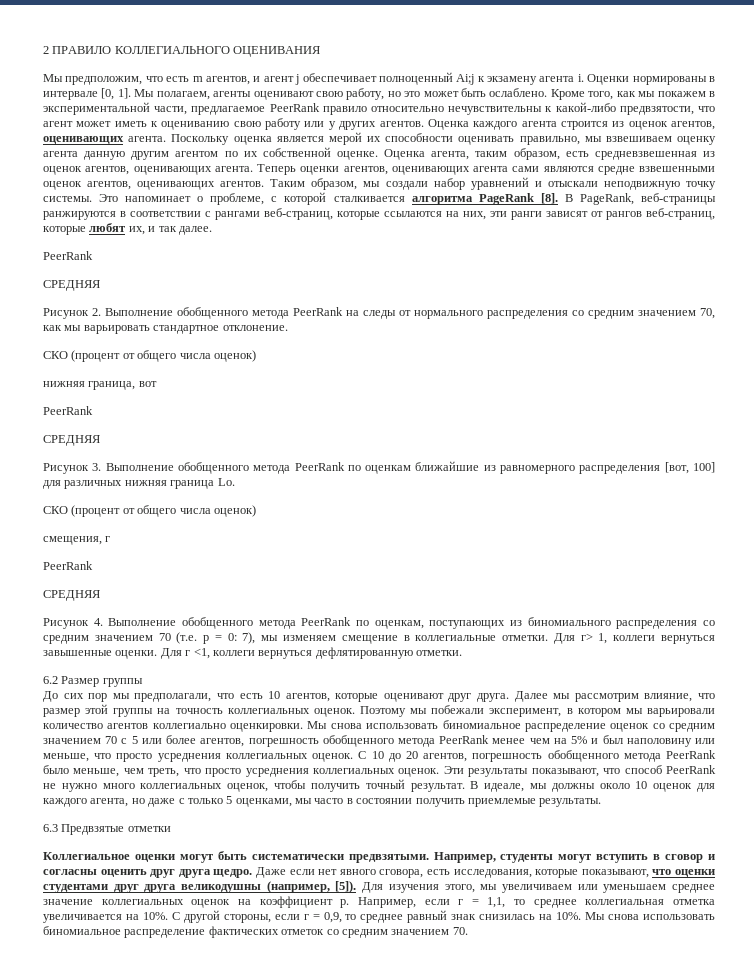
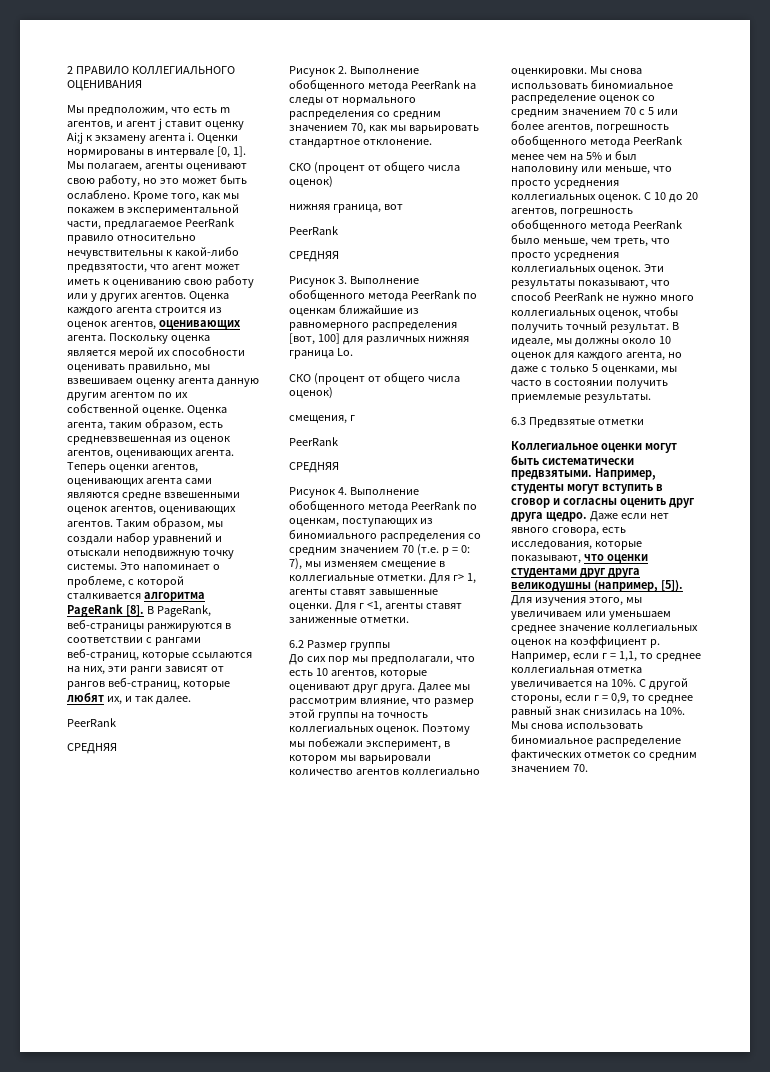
[302,72,453,85] обеспечивает полноценный -> [164,121,244,130] ставит оценку
[613,635,716,644] коллеги вернуться -> [289,589,366,595] агенты ставят
[212,647,413,659] коллеги вернуться дефлятированную -> [384,603,462,609] [289,617,357,623] агенты ставят заниженные

